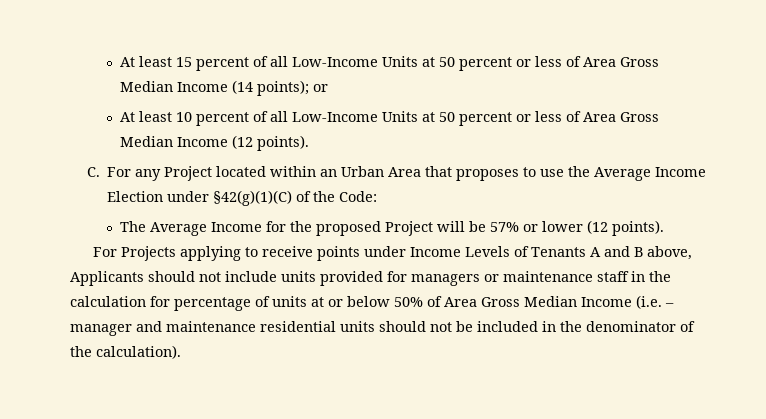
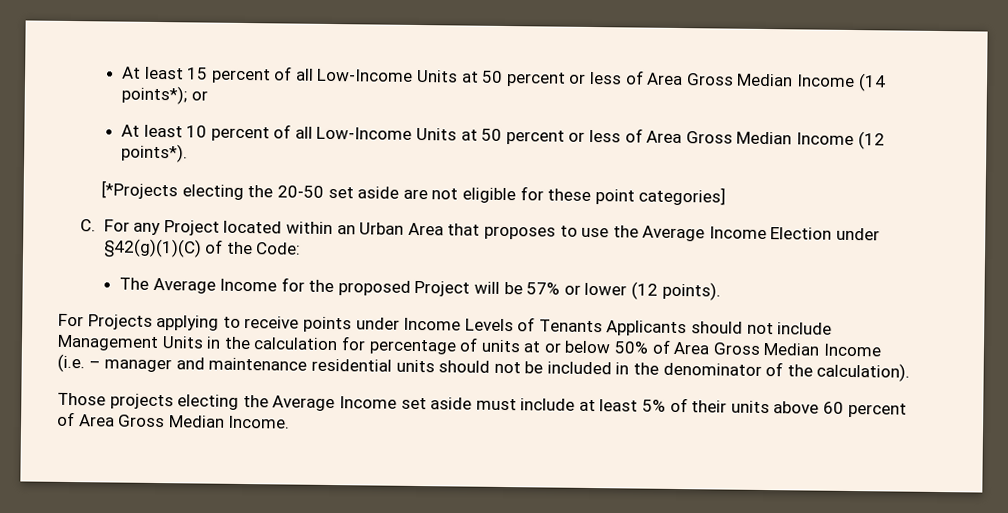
[257,80,310,96] points); -> [120,85,187,105] points*);
[257,135,310,151] points). -> [120,143,188,163] [101,180,727,206] points*). // [*Projects electing the 20-50 set aside are not eligible for these point categories]
[589,246,692,260] [70,271,629,286] A and B above, Applicants should not include units provided for managers or maintenance staff -> [606,320,833,337] [57,334,204,352] Applicants should not include Management Units
(181, 352) none -> [57,392,907,418] [57,411,291,429] // Those projects electing the Average Income set aside must include at least 5% of their units above 60 percent of Area Gross Median Income.

